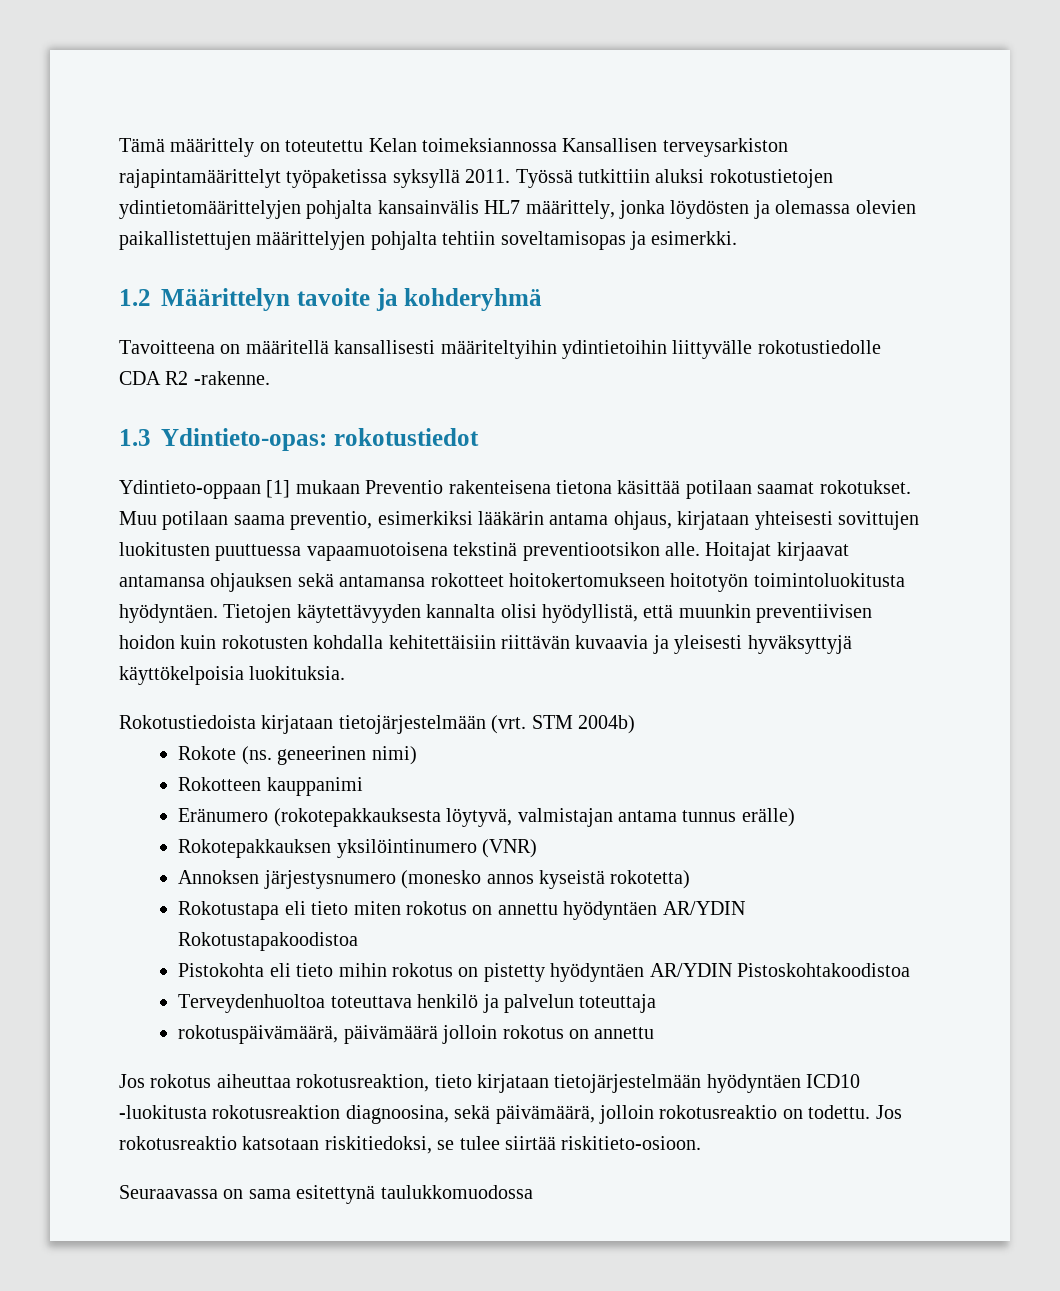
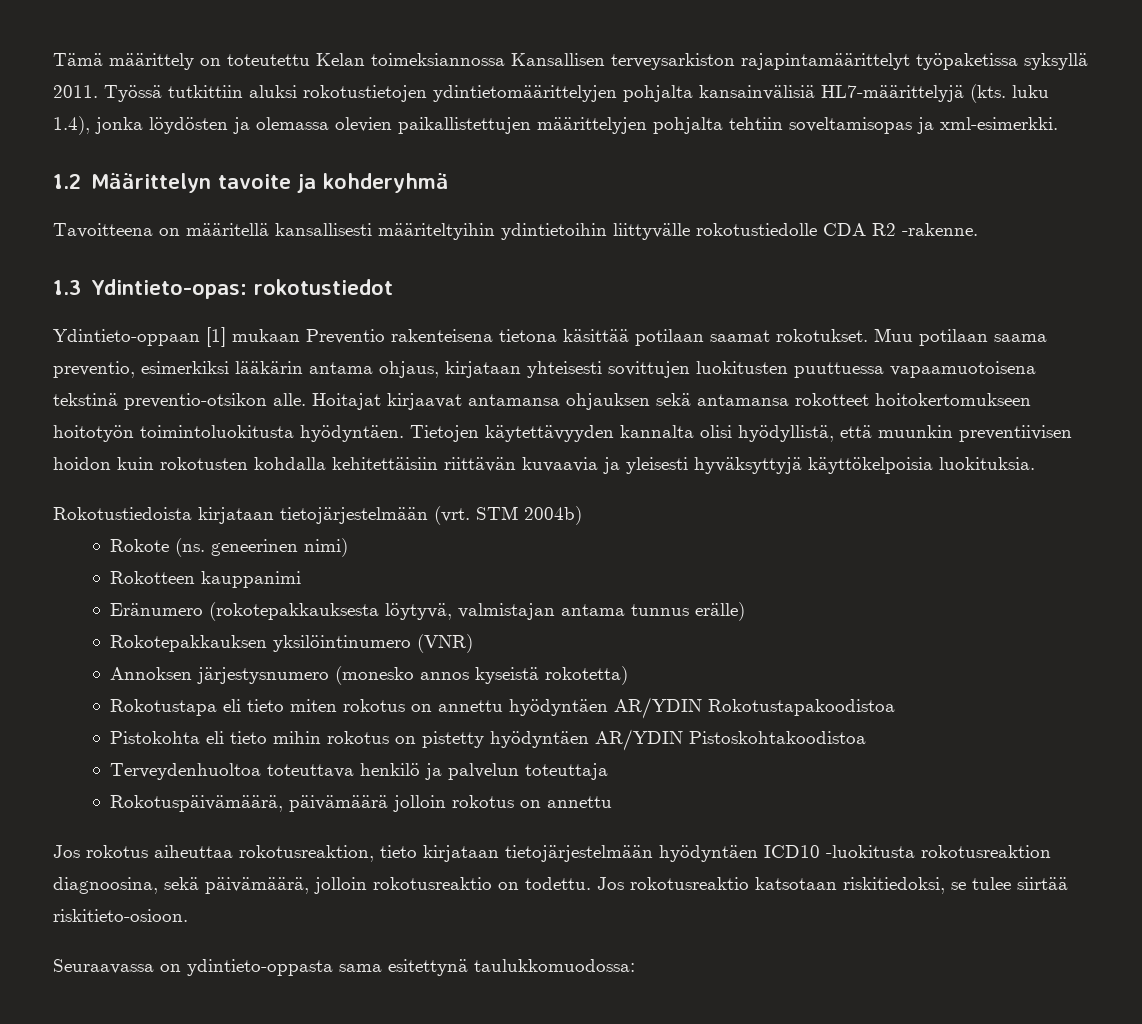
[377,200,615,219] kansainvälis HL7 määrittely, -> [699,84,1049,103] [53,116,90,135] kansainvälisiä HL7-määrittelyjä (kts. luku 1.4),
[651,231,738,245] esimerkki. -> [940,117,1058,130] xml-esimerkki.
[522,542,660,561] preventiootsikon -> [124,393,267,410] preventio-otsikon
[178,1025,339,1044] rokotuspäivämäärä, -> [110,795,284,812] Rokotuspäivämäärä,
(244, 1194) none -> [187,959,333,976] ydintieto-oppasta
[380,1185,533,1199] taulukkomuodossa -> [474,959,635,972] taulukkomuodossa:

